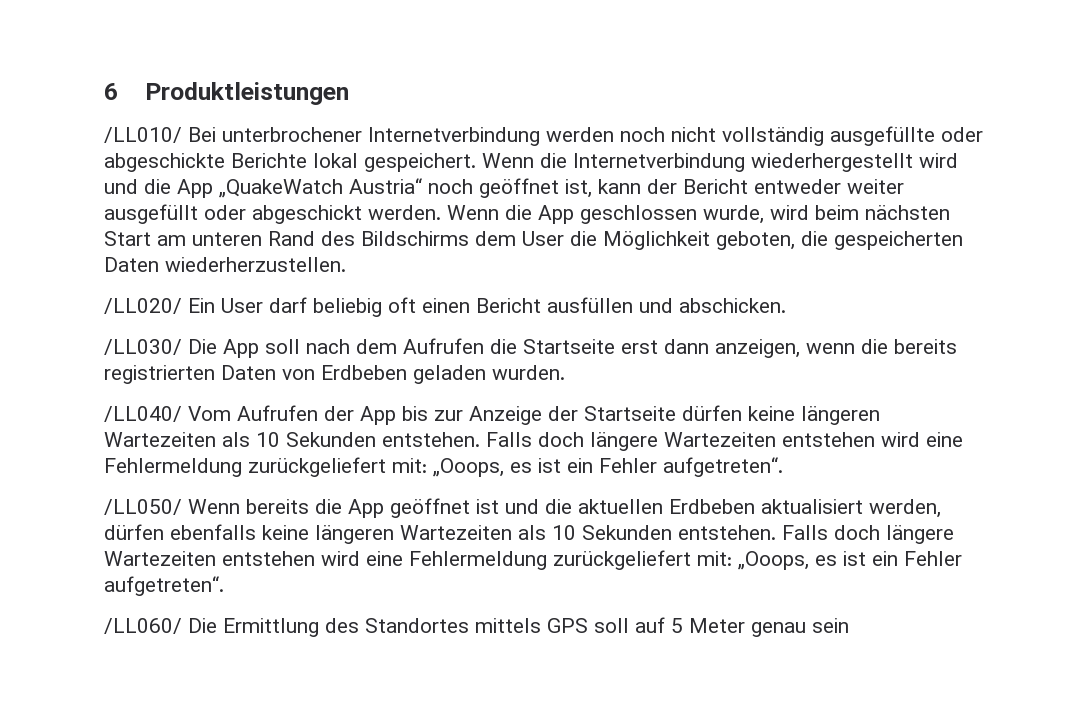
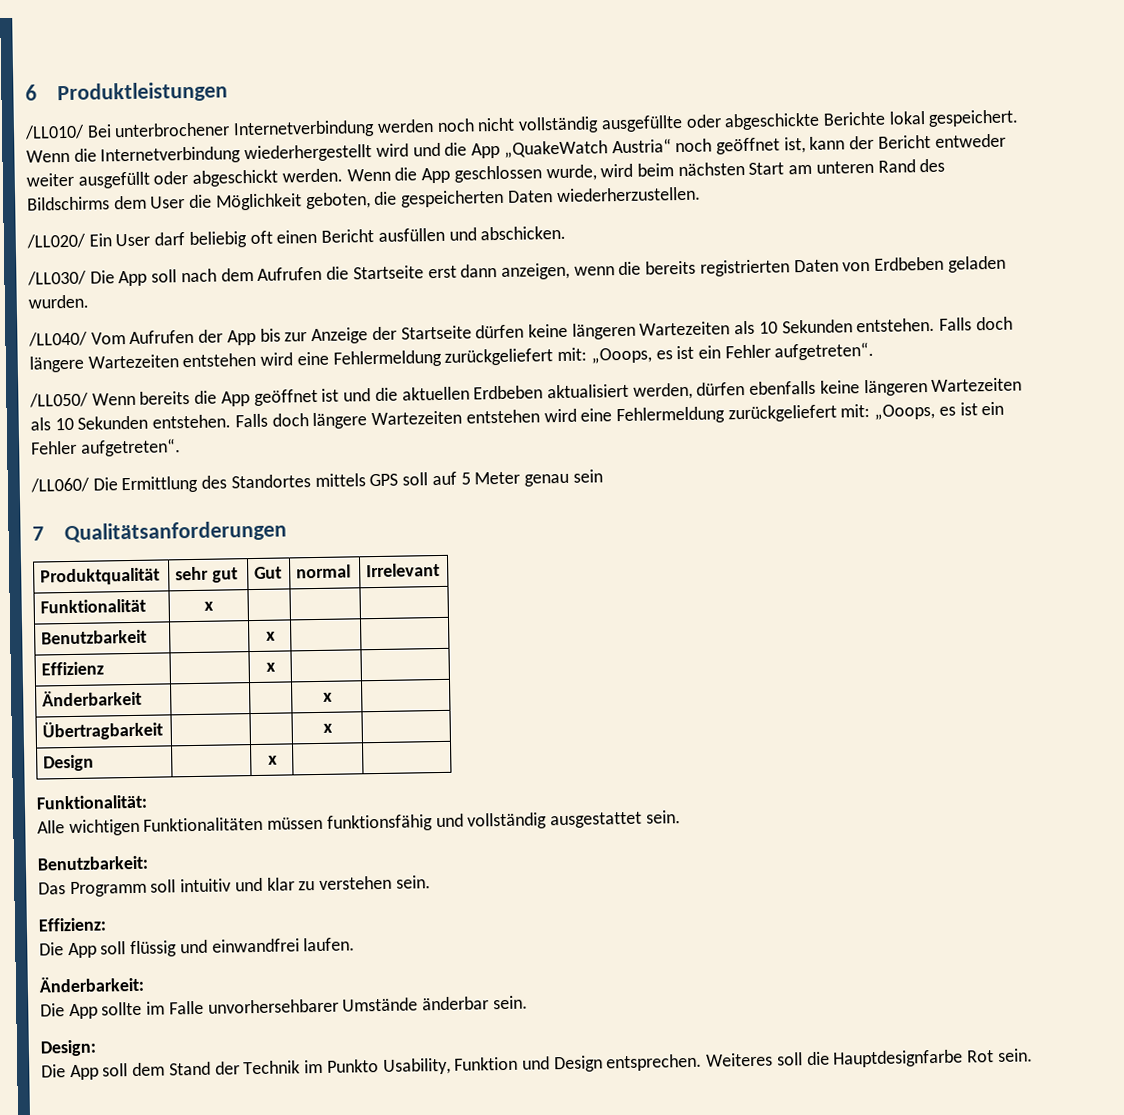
(849, 625) none -> [32,520,287,544] [40,567,161,586] [175,566,238,583] [254,566,283,579] [296,564,352,579] [366,562,441,578] [40,598,147,614] [204,601,214,611] [41,629,148,645] [265,631,276,641] [41,661,105,676] [265,662,276,672] [42,689,143,707] [322,692,333,702] [42,720,164,741] [322,723,333,733] [43,754,95,772] [267,755,278,765] [36,794,148,810] [37,810,681,837] [37,855,148,871] [38,875,431,898] [38,917,106,932] [39,937,356,959] [39,975,144,993] [40,995,528,1020] [40,1039,97,1057] [41,1048,1033,1081] // 7 Qualitätsanforderungen // Produktqualität | sehr gut | Gut | normal | Irrelevant // Funktionalität | x | | | // Benutzbarkeit | | x | | // Effizienz | | x | | // Änderbarkeit | | | x | // Übertragbarkeit | | | x | // Design | | x | | // Funktionalität: // Alle wichtigen Funktionalitäten müssen funktionsfähig und vollständig ausgestattet sein. // Benutzbarkeit: // Das Programm soll intuitiv und klar zu verstehen sein. // Effizienz: // Die App soll flüssig und einwandfrei laufen. // Änderbarkeit: // Die App sollte im Falle unvorhersehbarer Umstände änderbar sein. // Design: // Die App soll dem Stand der Technik im Punkto Usability, Funktion und Design entsprechen. Weiteres soll die Hauptdesignfarbe Rot sein.

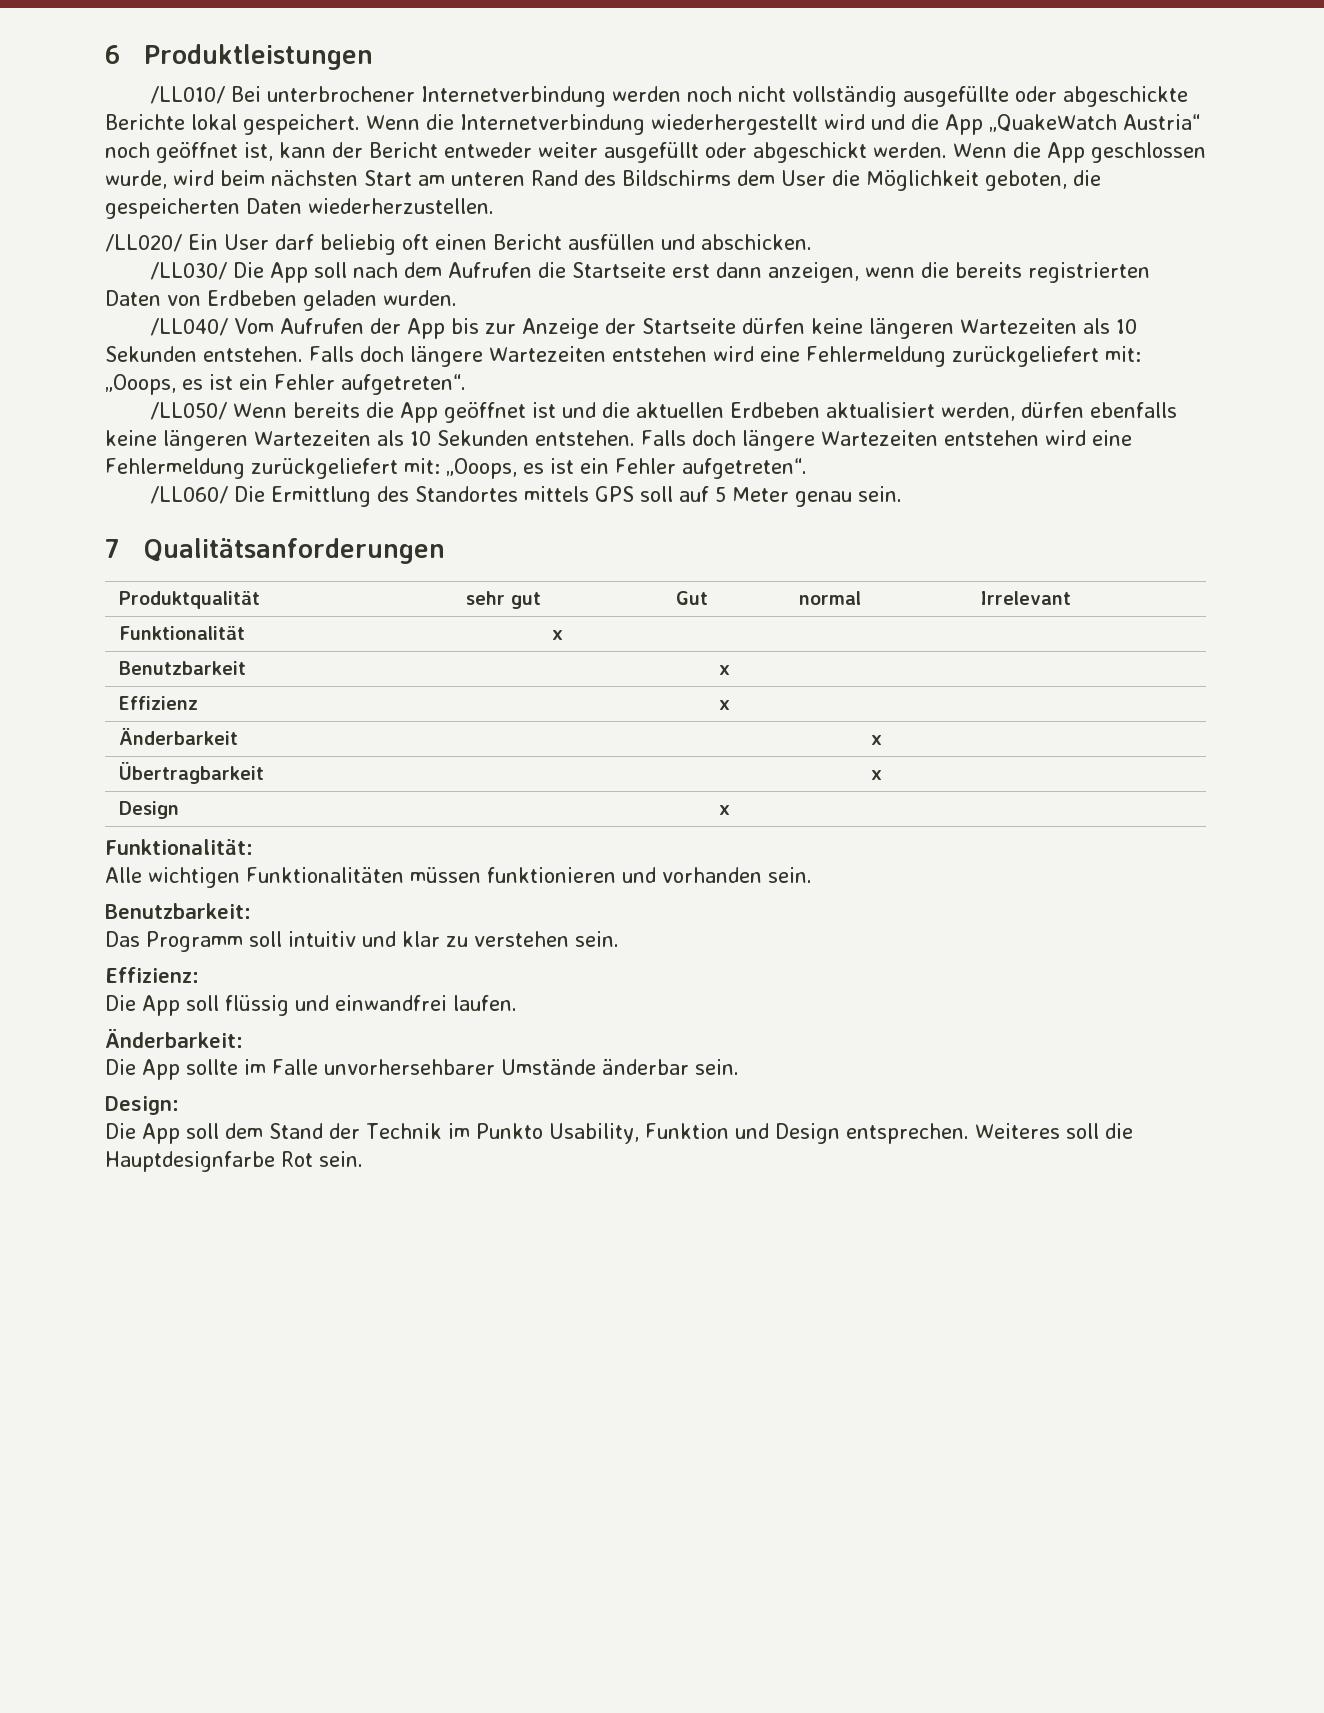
[572,469,603,483] sein -> [858,486,903,502] sein.
[326,811,643,832] funktionsfähig und vollständig ausgestattet -> [487,867,762,883] funktionieren und vorhanden

